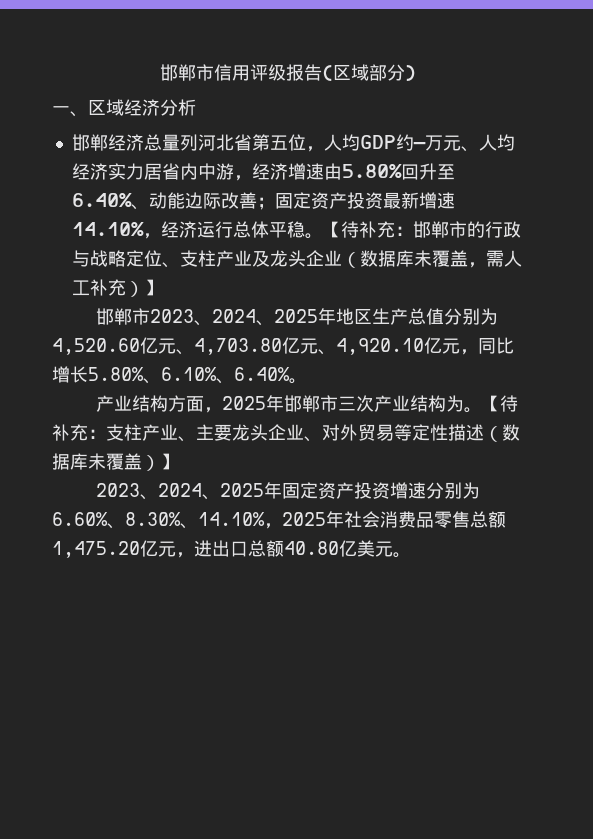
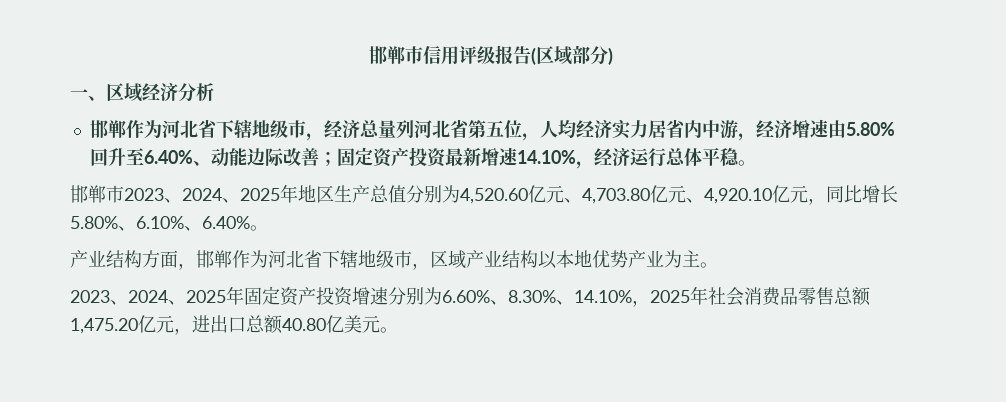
(108, 142) none -> [125,119,324,141] 作为河北省下辖地级市，
[359,134,515,152] GDP约—万元、人均 -> (576, 128) none
[322,221,521,238] [71,250,522,268] [71,279,162,297] 【待补充：邯郸市的行政与战略定位、支柱产业及龙头企业（数据库未覆盖，需人工补充）】 -> (756, 163) none
[222,395,519,413] [52,424,520,442] [52,453,178,471] 2025年邯郸市三次产业结构为。【待补充：支柱产业、主要龙头企业、对外贸易等定性描述（数据库未覆盖）】 -> [196,250,718,270] 邯郸作为河北省下辖地级市，区域产业结构以本地优势产业为主。

